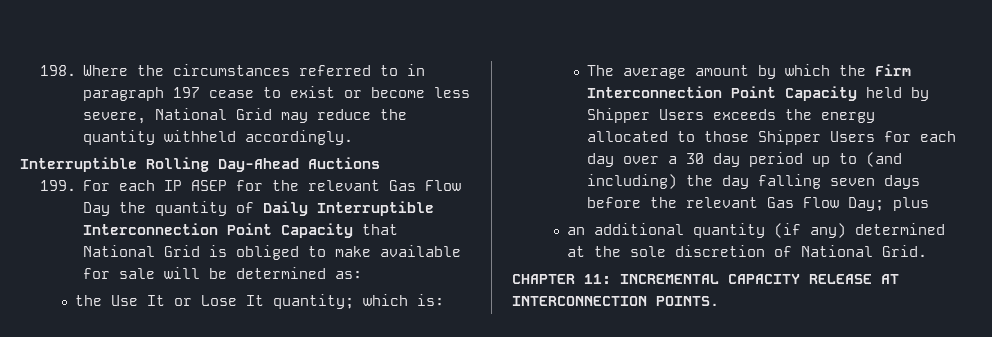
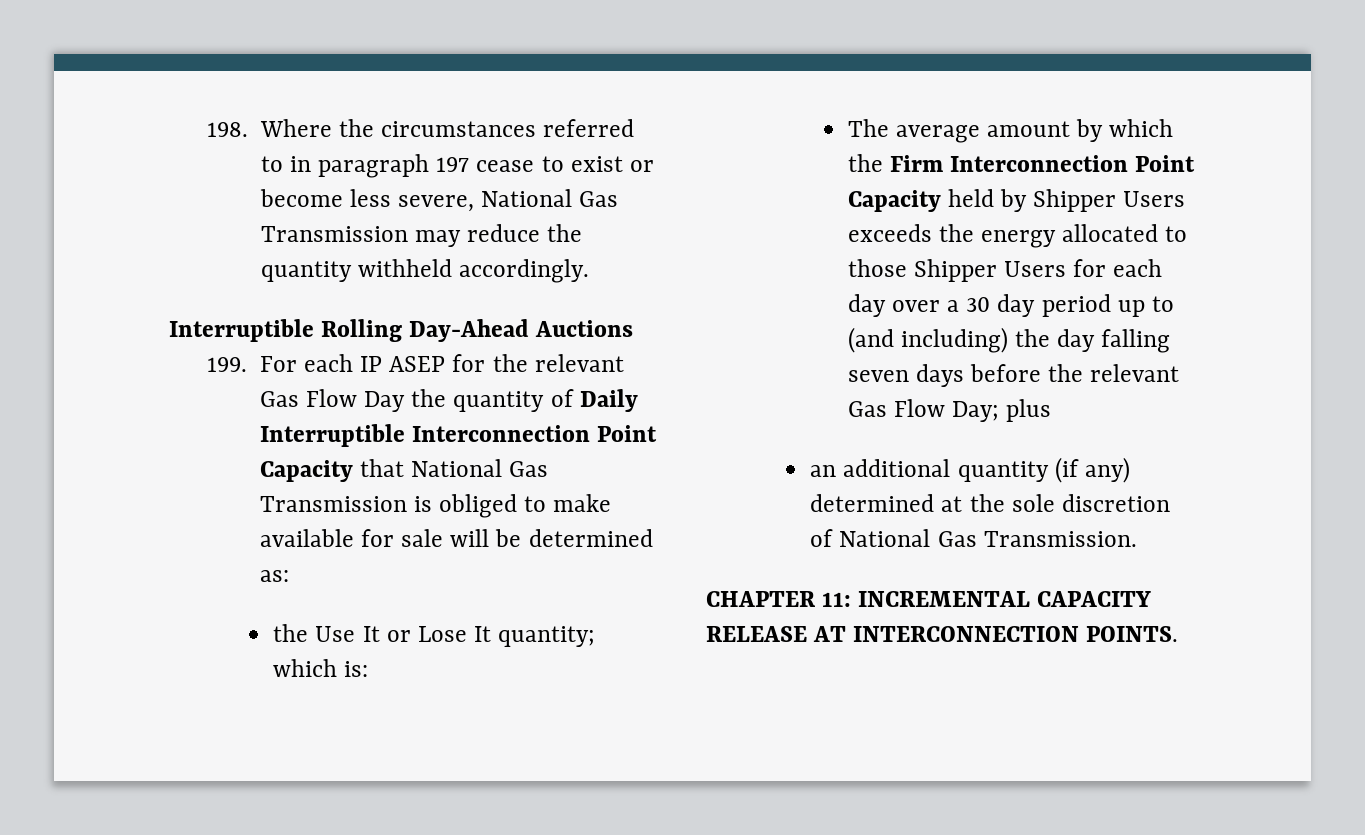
[235,108,272,120] Grid -> [579,191,619,207] [260,226,408,242] Gas Transmission
[163,245,200,257] Grid -> [509,461,549,477] [259,496,407,512] Gas Transmission
[882,245,928,257] Grid. -> [937,531,1137,547] Gas Transmission.

